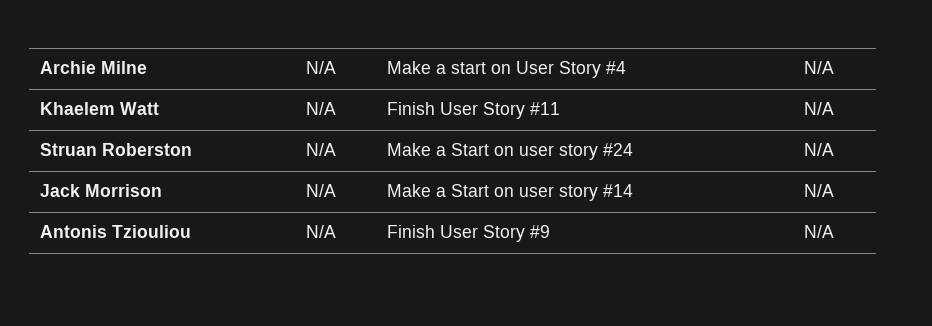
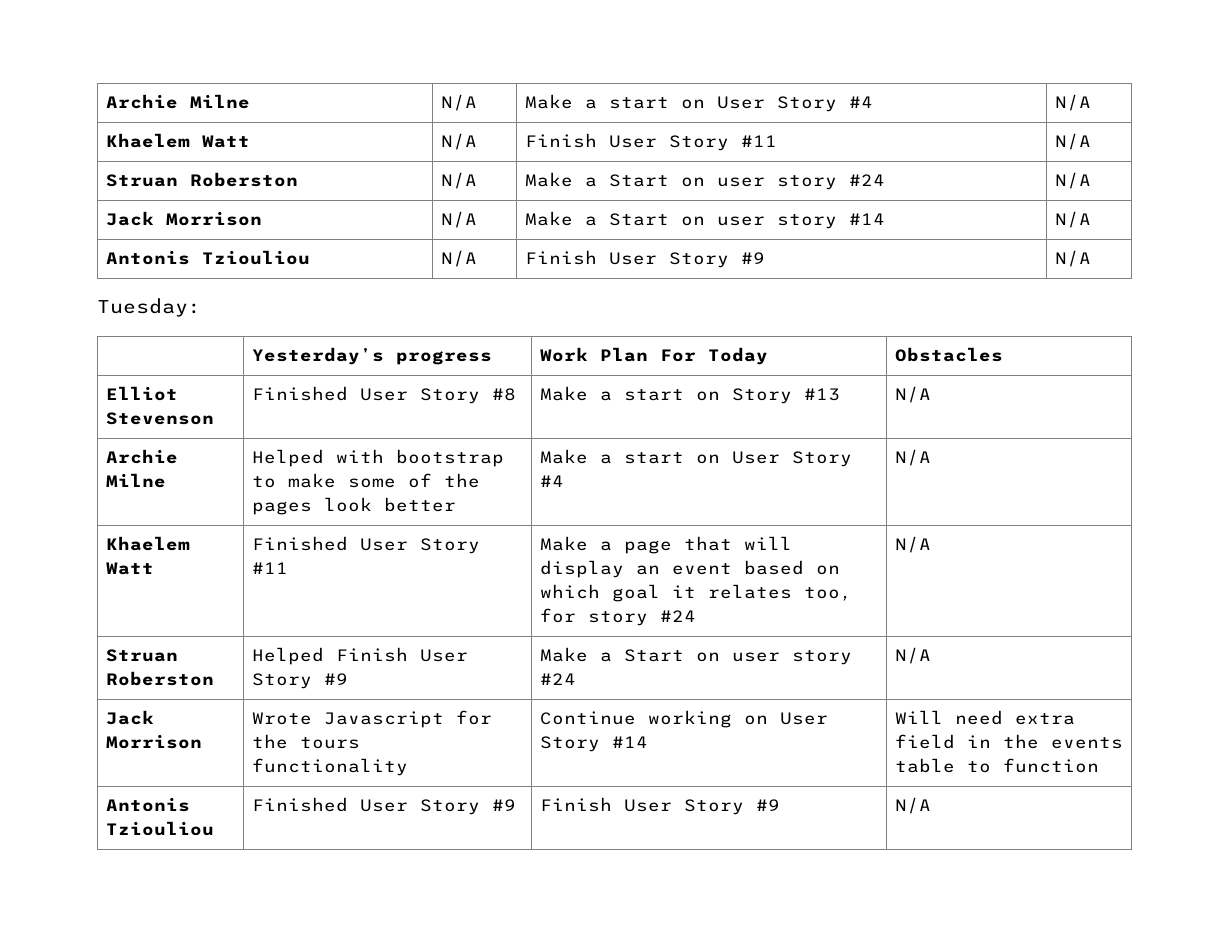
(835, 231) none -> [97,298,201,317] [251,347,492,365] [539,347,768,365] [894,347,1003,362] [105,386,178,401] [105,412,214,425] [251,386,516,404] [539,386,840,404] [894,386,931,403] [105,449,178,464] [105,473,166,488] [251,449,504,467] [251,473,480,488] [251,497,456,515] [539,449,852,467] [539,475,564,487] [894,449,931,466] [105,536,190,551] [105,562,154,575] [251,536,480,554] [251,562,288,574] [539,536,792,554] [539,560,840,578] [539,584,852,602] [539,608,696,626] [894,536,931,553] [105,649,178,662] [105,671,214,686] [251,647,468,665] [251,673,348,689] [539,647,852,665] [539,673,576,685] [894,647,931,664] [105,710,154,725] [105,734,202,749] [251,710,492,728] [251,734,360,749] [251,758,408,776] [539,710,828,728] [539,736,648,752] [894,710,1075,725] [894,734,1123,749] [894,758,1099,773] [105,797,190,812] [105,821,214,836] [251,797,516,815] [539,797,780,815] [894,797,931,814] // Tuesday: // | Yesterday’s progress | Work Plan For Today | Obstacles // Elliot Stevenson | Finished User Story #8 | Make a start on Story #13 | N/A // Archie Milne | Helped with bootstrap to make some of the pages look better | Make a start on User Story #4 | N/A // Khaelem Watt | Finished User Story #11 | Make a page that will display an event based on which goal it relates too, for story #24 | N/A // Struan Roberston | Helped Finish User Story #9 | Make a Start on user story #24 | N/A // Jack Morrison | Wrote Javascript for the tours functionality | Continue working on User Story #14 | Will need extra field in the events table to function // Antonis Tziouliou | Finished User Story #9 | Finish User Story #9 | N/A

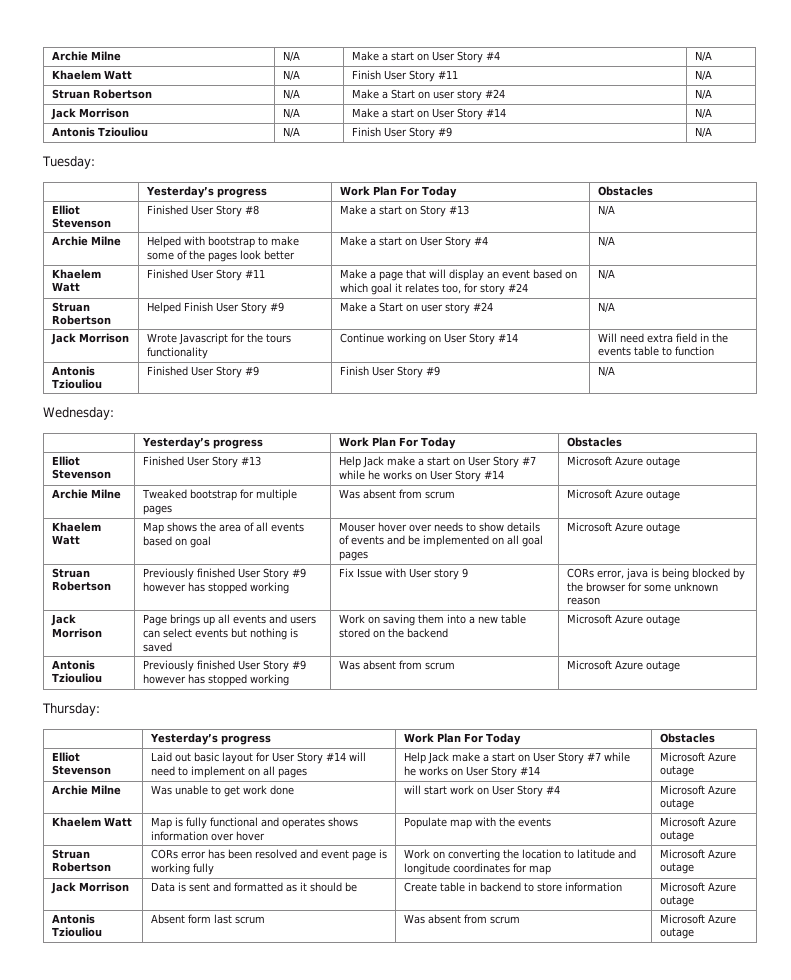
[189,172,298,187] Roberston -> [92,89,152,99] Robertson
[608,213,837,229] Start on user story -> [390,108,483,120] start on User Story
[105,671,214,686] Roberston -> [51,315,111,325] Robertson
(931, 805) none -> [43,407,114,420] [141,437,263,449] [338,437,456,449] [566,437,622,447] [51,456,80,466] [51,469,111,479] [142,456,261,468] [338,456,536,468] [338,470,504,482] [566,456,680,468] [51,489,121,499] [141,489,297,501] [142,505,172,515] [338,489,455,499] [566,489,680,501] [51,522,101,532] [51,535,80,545] [142,522,304,534] [142,536,211,548] [338,522,540,532] [338,535,543,547] [338,551,368,561] [566,522,680,534] [51,568,90,578] [51,581,111,591] [142,568,306,580] [142,582,289,594] [338,568,468,580] [566,568,745,580] [566,582,718,592] [566,597,600,605] [50,614,76,626] [51,628,102,638] [142,614,316,626] [142,628,298,640] [142,642,172,652] [338,614,526,626] [338,628,448,638] [566,614,680,626] [51,660,95,670] [51,673,102,683] [142,660,306,672] [142,674,289,686] [338,660,455,670] [566,660,680,672] [42,703,100,716] [149,733,271,745] [403,733,521,745] [659,733,715,743] [51,752,80,762] [51,765,111,775] [150,752,366,764] [150,766,307,778] [403,752,630,764] [403,766,540,778] [659,752,736,762] [659,766,694,777] [51,785,121,795] [150,785,294,797] [403,785,560,797] [659,785,736,795] [659,799,694,810] [51,817,132,827] [150,817,358,829] [150,831,265,841] [403,817,551,829] [659,817,736,827] [659,831,694,842] [51,849,90,859] [51,862,111,872] [150,849,387,861] [150,863,214,875] [403,849,636,861] [403,863,551,875] [659,849,736,859] [659,863,694,874] [50,882,129,894] [150,882,357,892] [403,882,622,892] [659,882,736,892] [659,896,694,907] [51,914,95,924] [51,927,102,937] [150,914,265,924] [403,914,520,924] [659,914,736,924] [659,928,694,939] // Wednesday: // | Yesterday’s progress | Work Plan For Today | Obstacles // Elliot Stevenson | Finished User Story #13 | Help Jack make a start on User Story #7 while he works on User Story #14 | Microsoft Azure outage // Archie Milne | Tweaked bootstrap for multiple pages | Was absent from scrum | Microsoft Azure outage // Khaelem Watt | Map shows the area of all events based on goal | Mouser hover over needs to show details of events and be implemented on all goal pages | Microsoft Azure outage // Struan Robertson | Previously finished User Story #9 however has stopped working | Fix Issue with User story 9 | CORs error, java is being blocked by the browser for some unknown reason // Jack Morrison | Page brings up all events and users can select events but nothing is saved | Work on saving them into a new table stored on the backend | Microsoft Azure outage // Antonis Tziouliou | Previously finished User Story #9 however has stopped working | Was absent from scrum | Microsoft Azure outage // Thursday: // | Yesterday’s progress | Work Plan For Today | Obstacles // Elliot Stevenson | Laid out basic layout for User Story #14 will need to implement on all pages | Help Jack make a start on User Story #7 while he works on User Story #14 | Microsoft Azure outage // Archie Milne | Was unable to get work done | will start work on User Story #4 | Microsoft Azure outage // Khaelem Watt | Map is fully functional and operates shows information over hover | Populate map with the events | Microsoft Azure outage // Struan Robertson | CORs error has been resolved and event page is working fully | Work on converting the location to latitude and longitude coordinates for map | Microsoft Azure outage // Jack Morrison | Data is sent and formatted as it should be | Create table in backend to store information | Microsoft Azure outage // Antonis Tziouliou | Absent form last scrum | Was absent from scrum | Microsoft Azure outage

